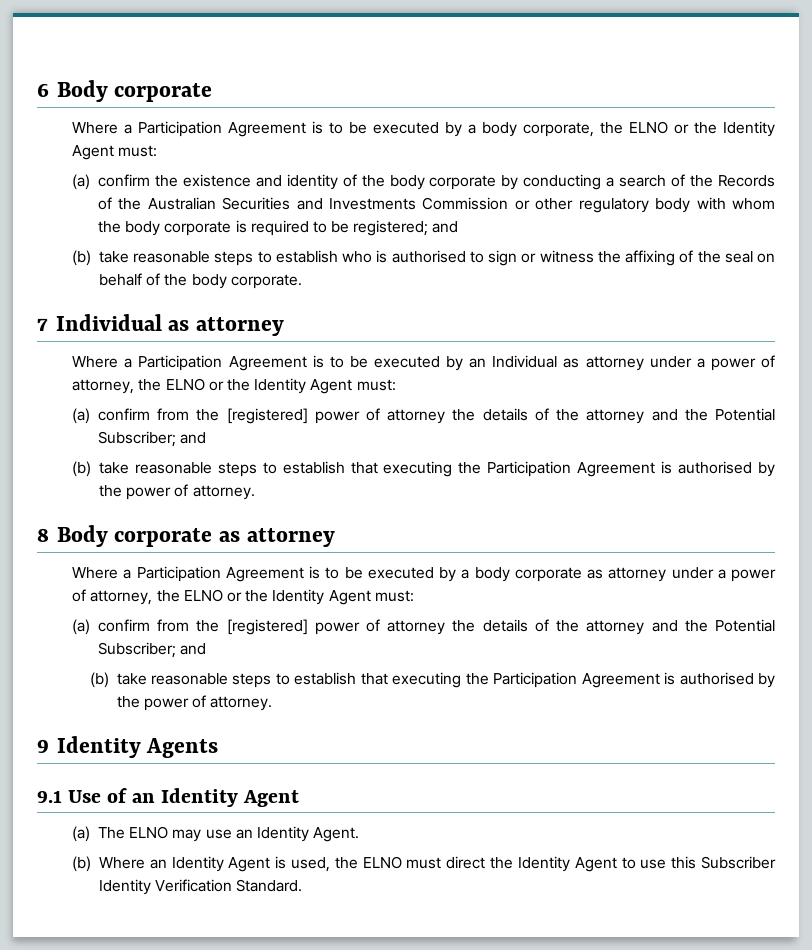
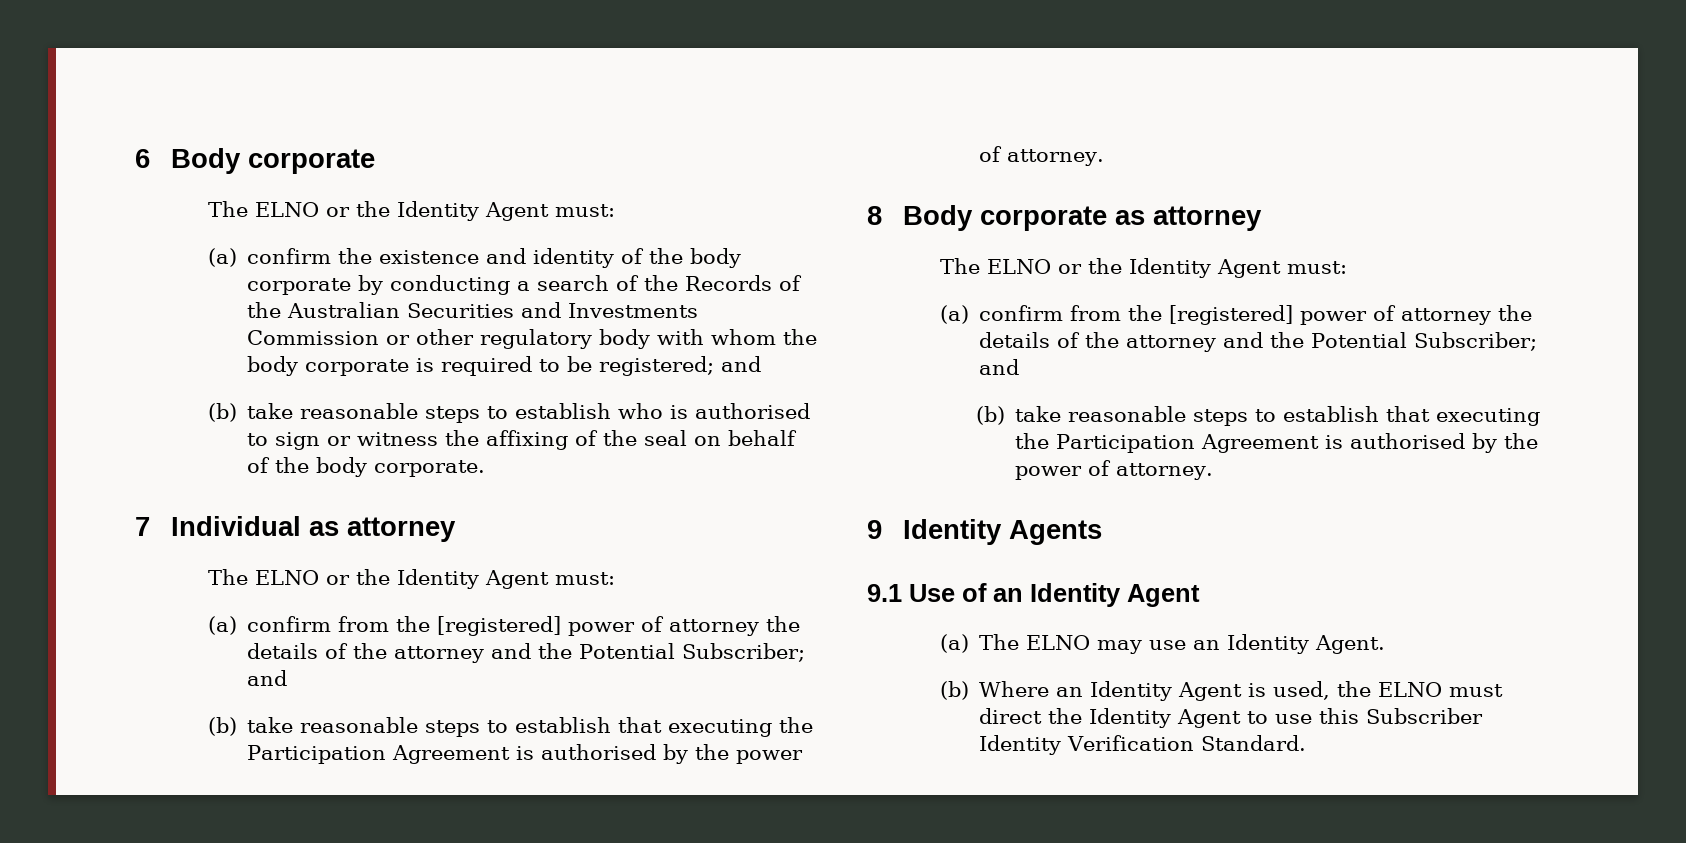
[72,121,624,137] Where a Participation Agreement is to be executed by a body corporate, the -> [207,201,248,217] The
[72,355,775,371] [72,379,162,394] Where a Participation Agreement is to be executed by an Individual as attorney under a power of attorney, the -> [207,569,248,585] The
[72,566,776,582] [72,589,180,605] Where a Participation Agreement is to be executed by a body corporate as attorney under a power of attorney, the -> [939,258,980,274] The

